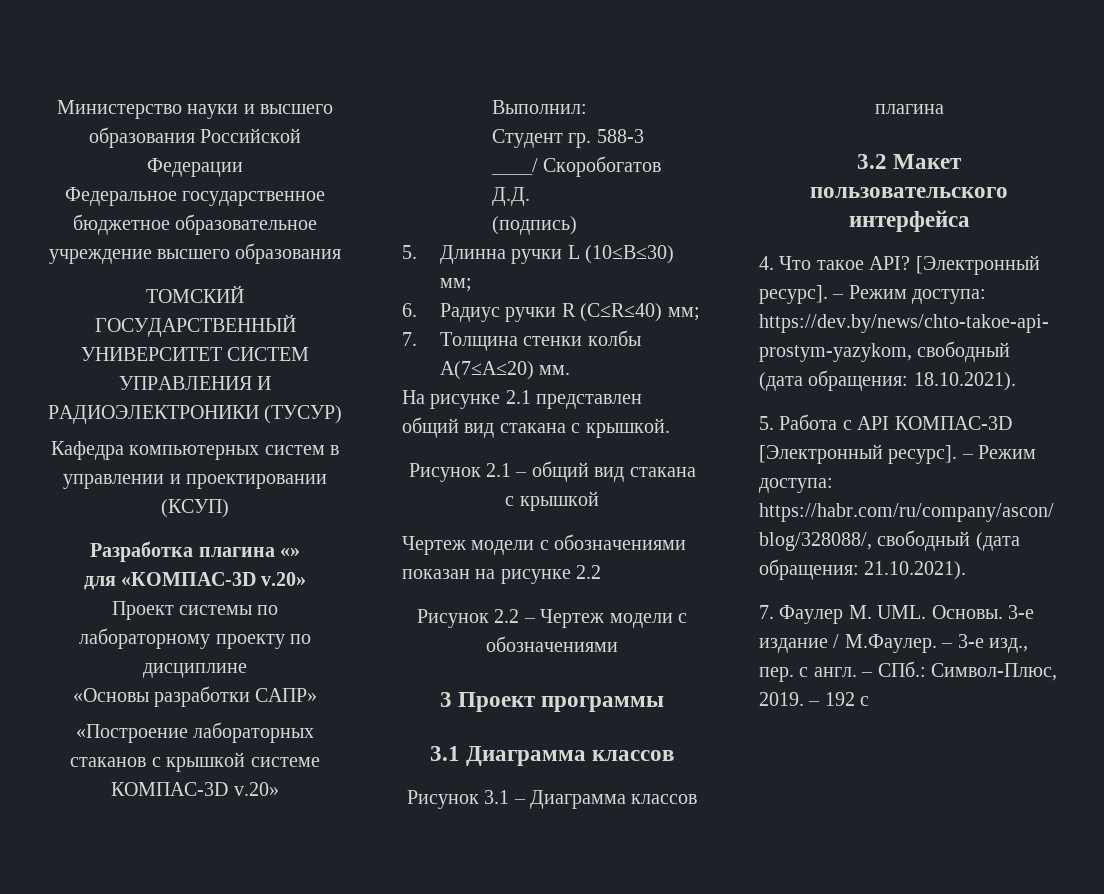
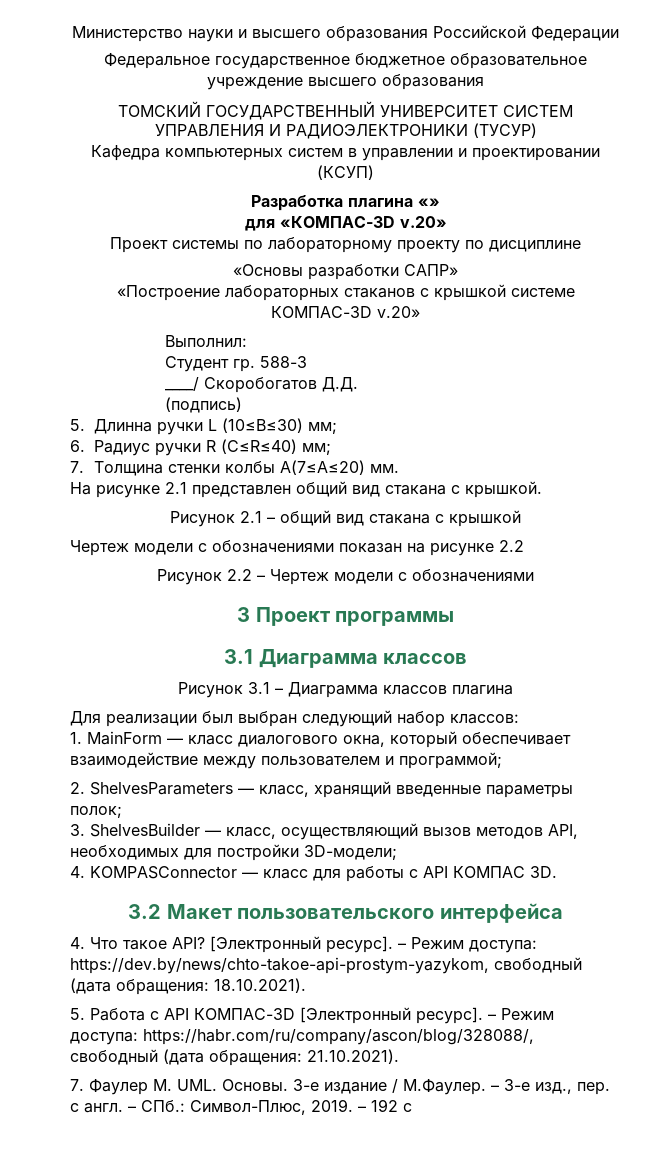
(944, 109) none -> [70,710,519,727] [70,731,571,748] [70,752,502,769] [70,781,573,798] [70,806,122,818] [70,823,578,840] [70,844,397,861] [70,866,557,882] // Для реализации был выбран следующий набор классов: // 1. MainForm — класс диалогового окна, который обеспечивает взаимодействие между пользователем и программой; // 2. ShelvesParameters — класс, хранящий введенные параметры полок; // 3. ShelvesBuilder — класс, осуществляющий вызов методов API, необходимых для постройки 3D-модели; // 4. KOMPASConnector — класс для работы с API КОМПАС 3D.

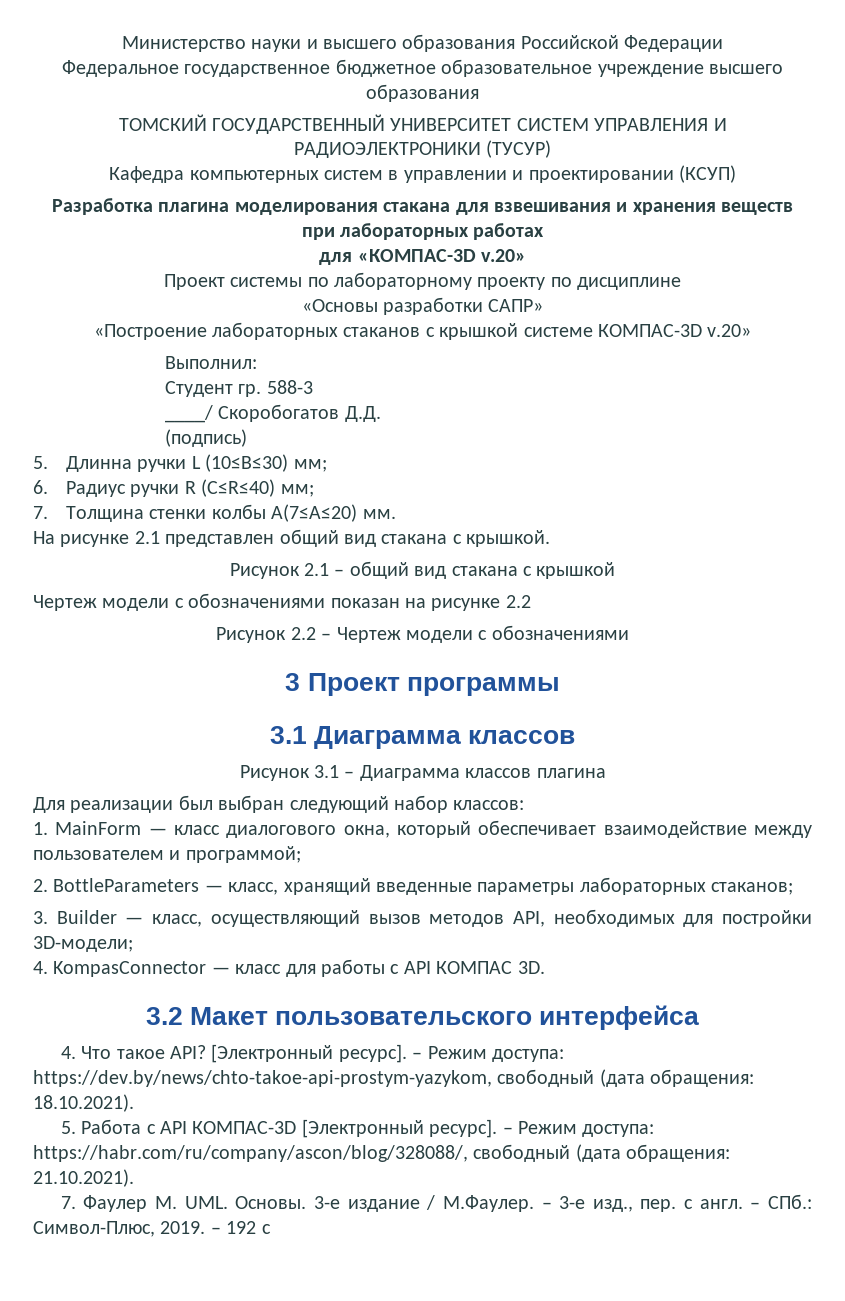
[418,198,440,207] «» -> [234,202,794,215] [301,223,545,240] моделирования стакана для взвешивания и хранения веществ при лабораторных работах
[90,782,233,795] ShelvesParameters -> [53,878,200,892] BottleParameters
[70,806,122,818] полок; -> [579,877,794,895] лабораторных стаканов;
[90,823,200,837] ShelvesBuilder -> [56,910,117,924] Builder
[90,866,237,879] KOMPASConnector -> [53,961,207,977] KompasConnector

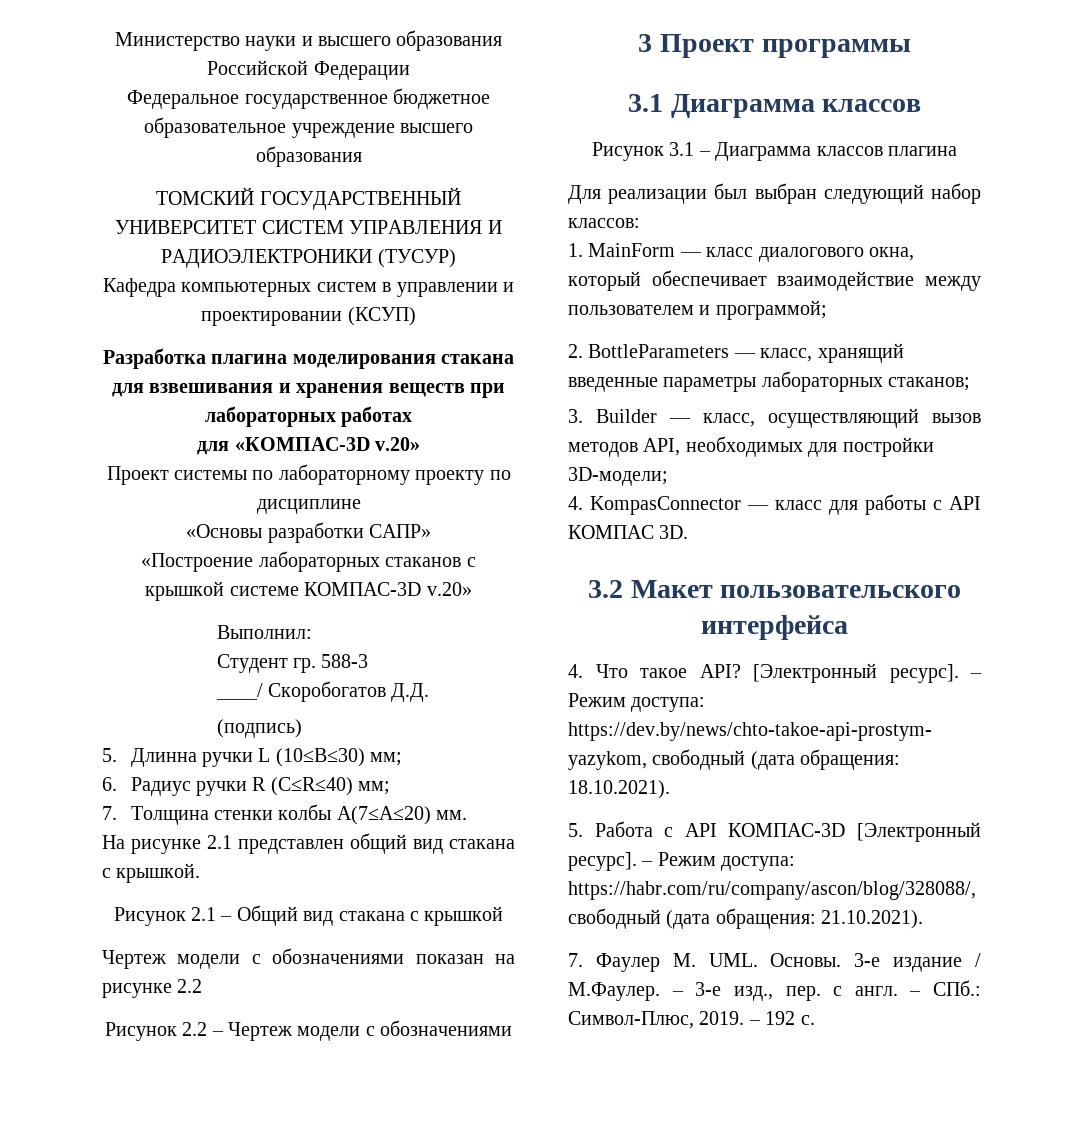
[349,561,409,579] общий -> [236,905,298,926] Общий
[261,1224,271,1234] с -> [800,1015,815,1025] с.

